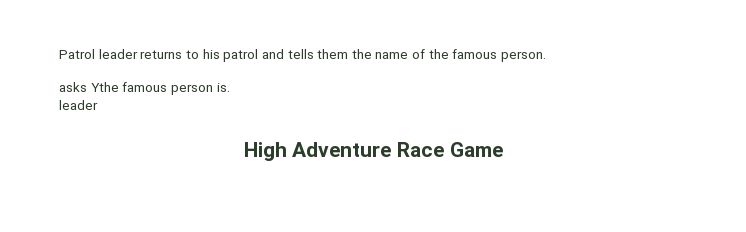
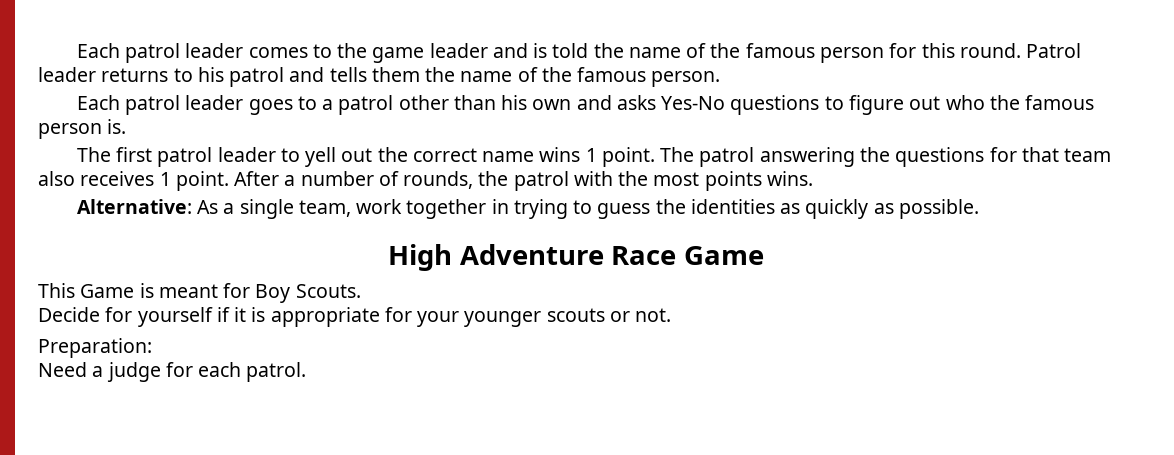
(59, 54) none -> [76,43,1021,63] Each patrol leader comes to the game leader and is told the name of the famous person for this round.
[59,82,230,95] [59,100,98,110] [243,142,503,161] asks Ythe famous person is. // leader // High Adventure Race Game -> [76,95,1095,115] [38,119,127,139] [76,147,1112,167] [38,171,813,191] [76,199,979,219] [388,244,764,271] [38,283,361,303] [38,307,672,327] [38,338,152,358] [38,362,307,382] Each patrol leader goes to a patrol other than his own and asks Yes-No questions to figure out who the famous person is. // The first patrol leader to yell out the correct name wins 1 point. The patrol answering the questions for that team also receives 1 point. After a number of rounds, the patrol with the most points wins. // Alternative: As a single team, work together in trying to guess the identities as quickly as possible. // High Adventure Race Game // This Game is meant for Boy Scouts. // Decide for yourself if it is appropriate for your younger scouts or not. // Preparation: // Need a judge for each patrol.

